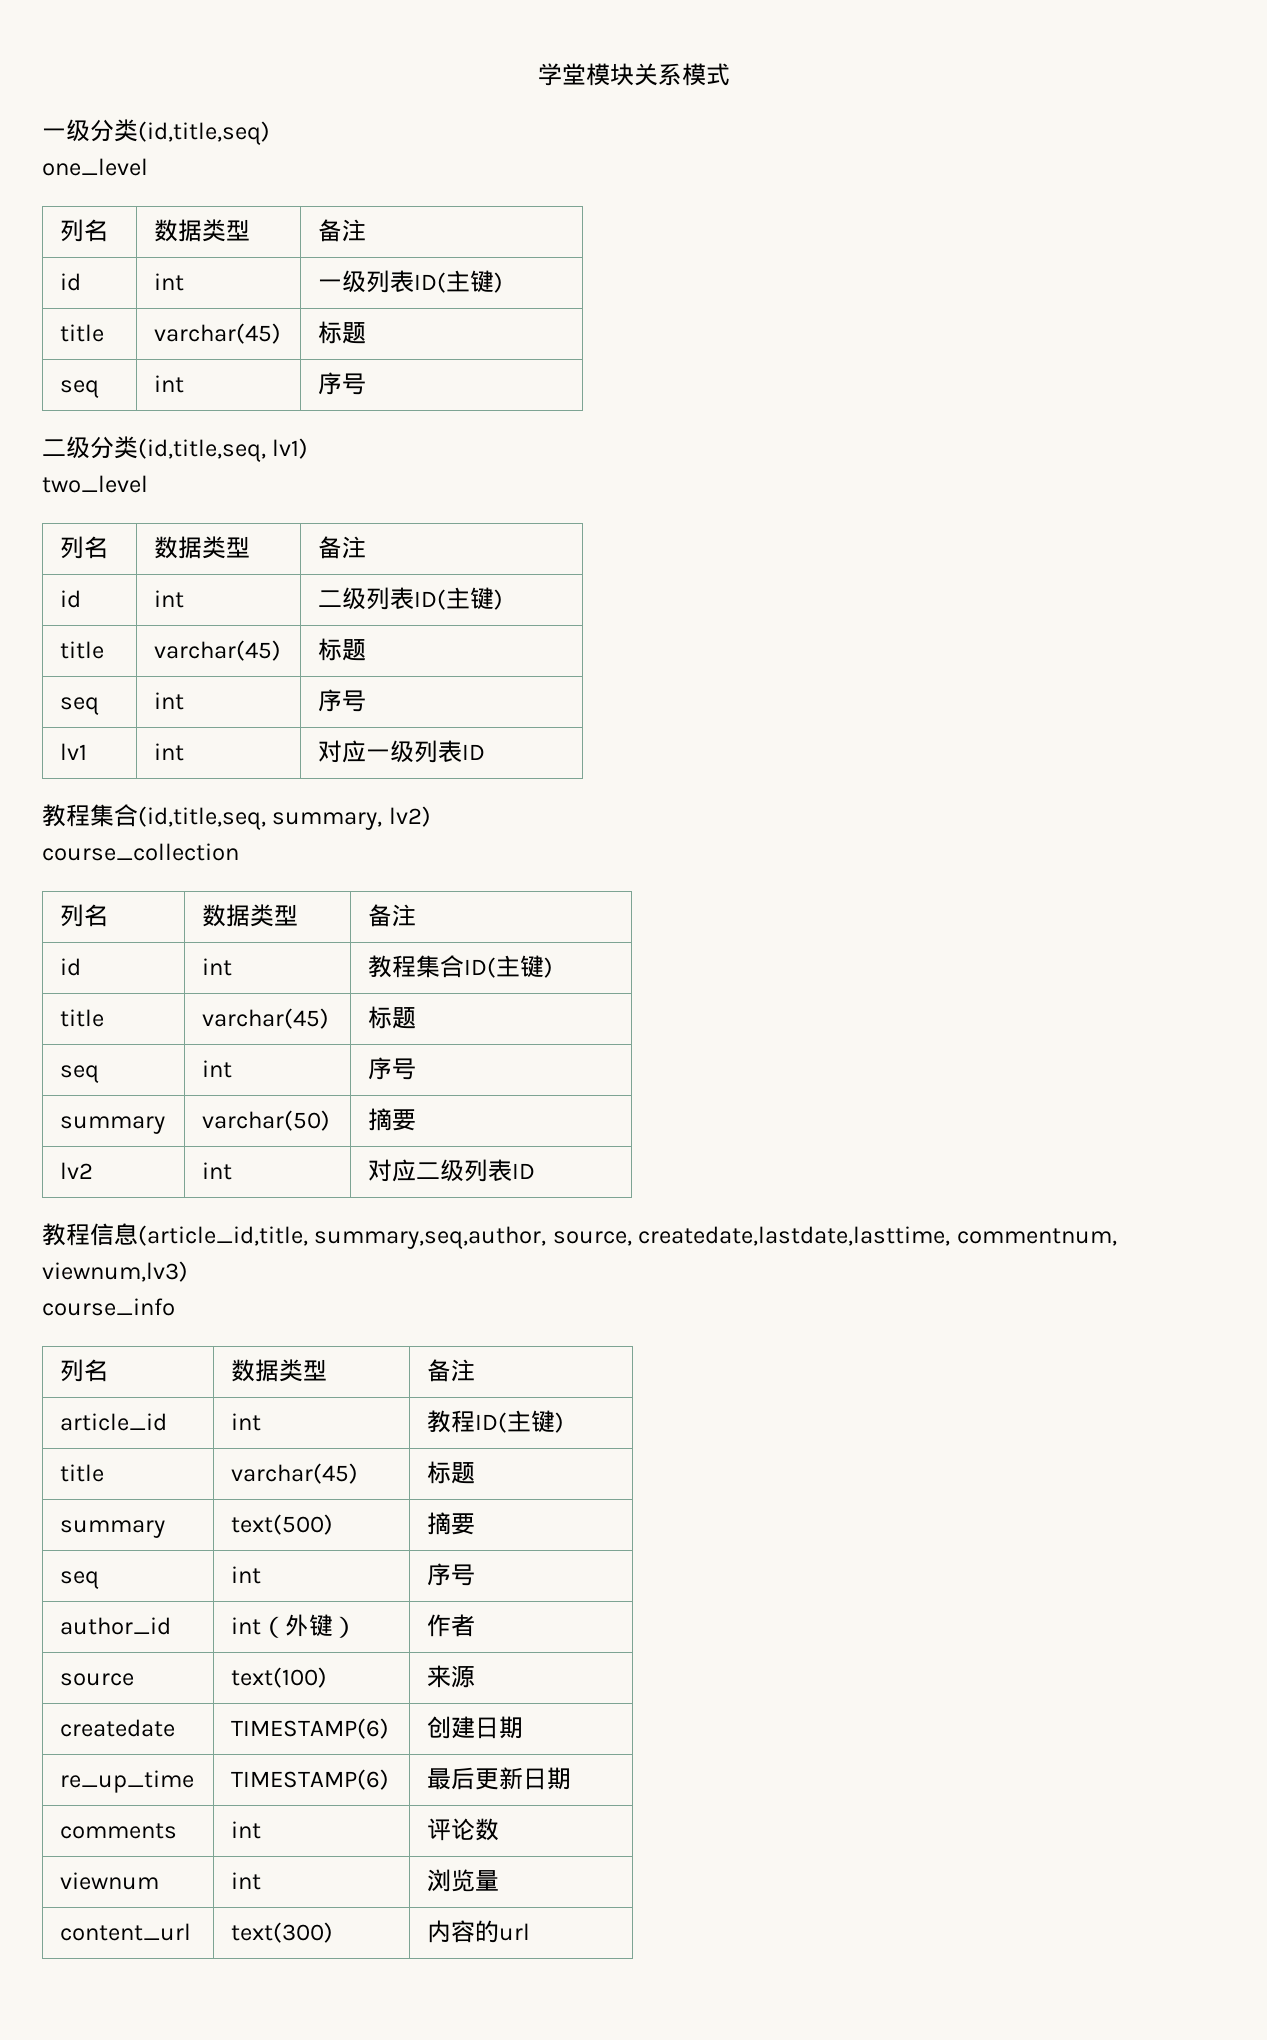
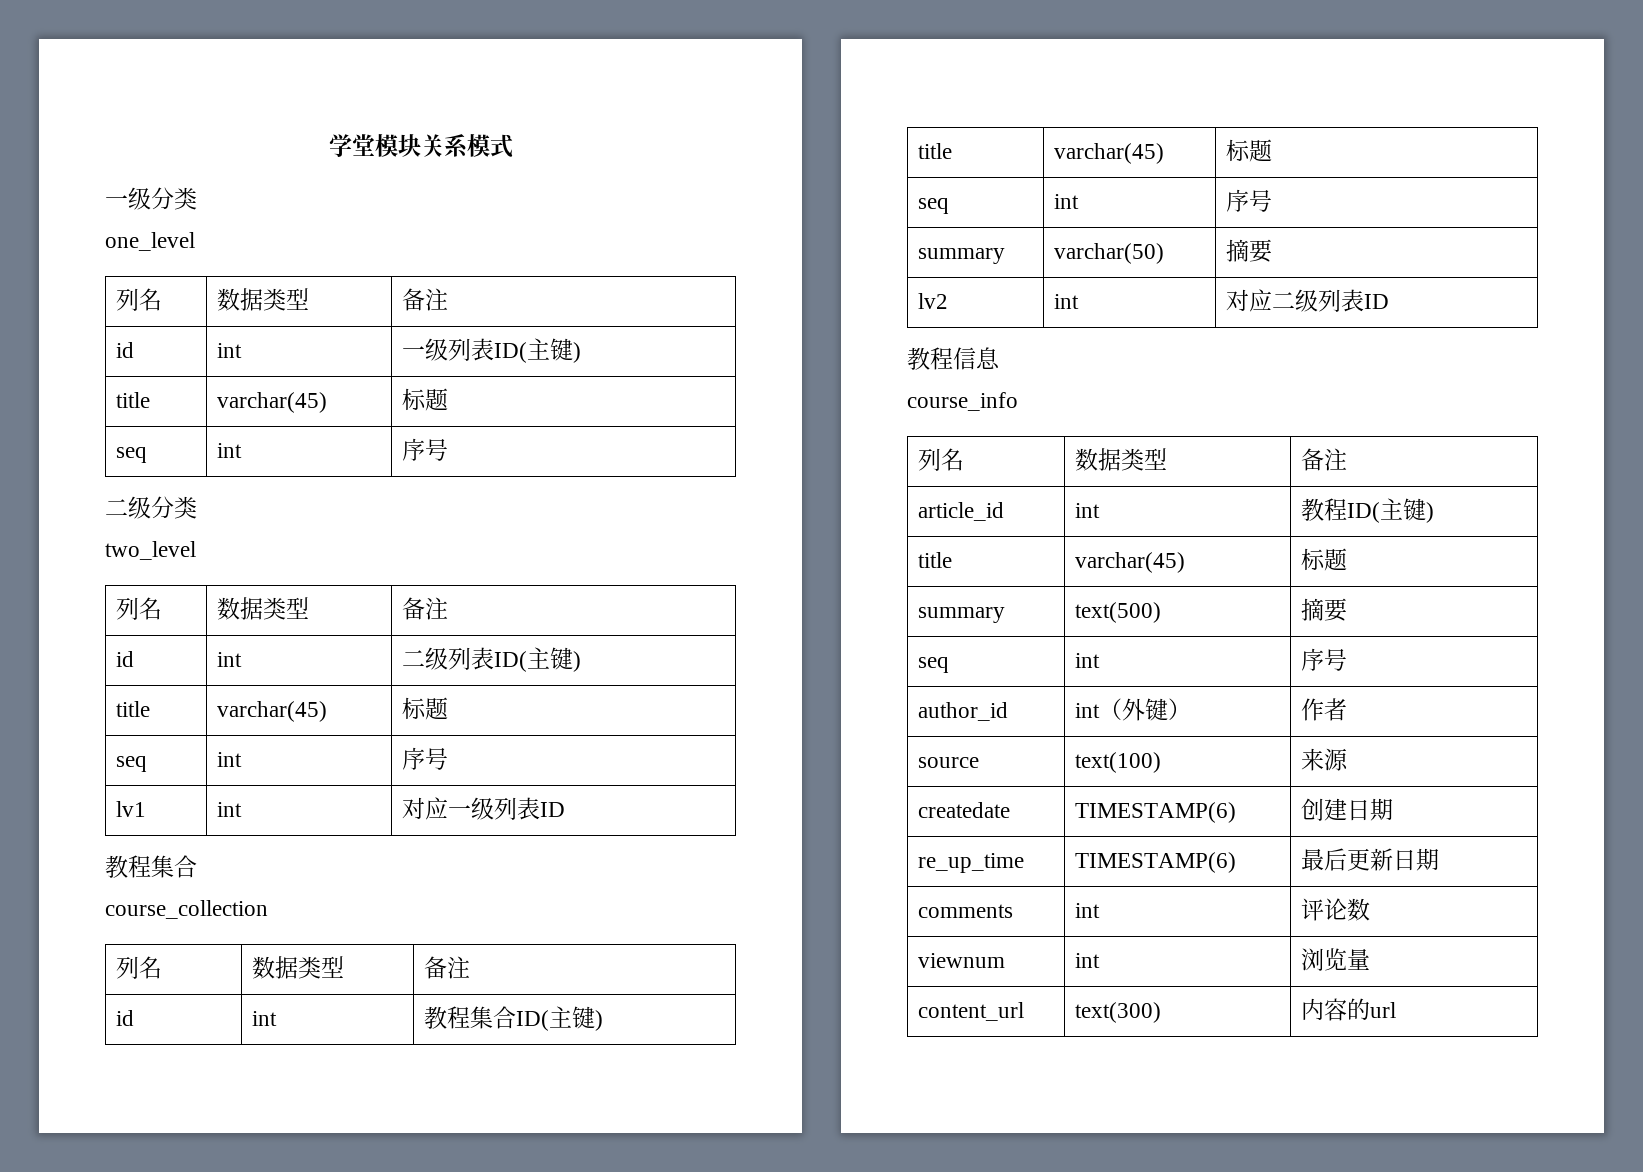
[138,121,270,145] (id,title,seq) -> (197, 198) none
[138,438,309,462] (id,title,seq, lv1) -> (197, 507) none
[138,806,431,830] (id,title,seq, summary, lv2) -> (197, 866) none
[138,1225,1117,1249] [42,1261,188,1282] (article_id,title, summary,seq,author, source, createdate,lastdate,lasttime, commentnum, viewnum,lv3) -> (1000, 358) none

